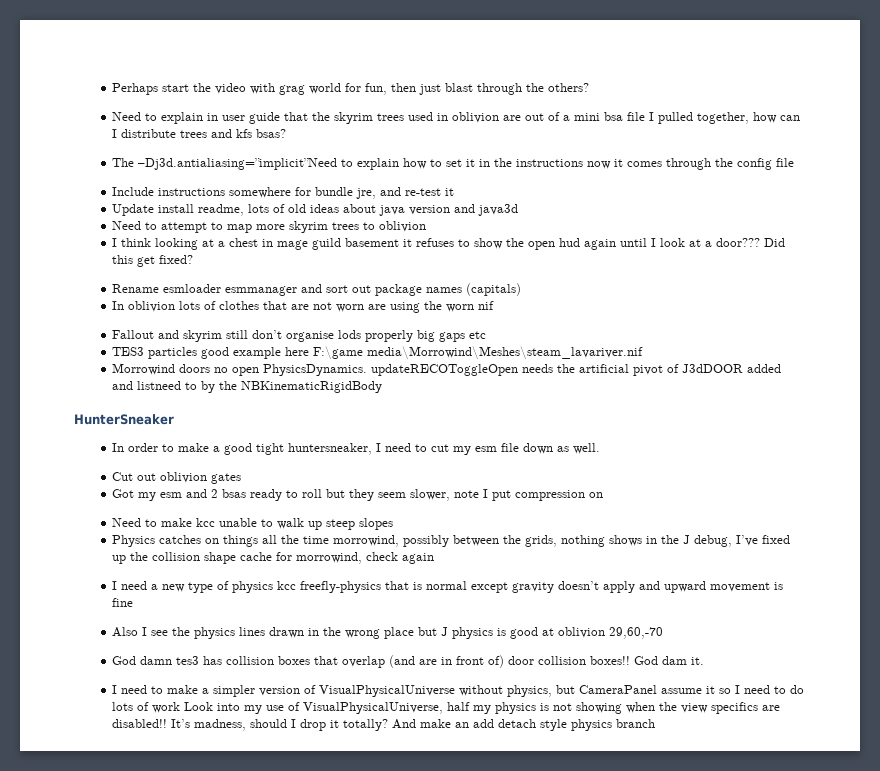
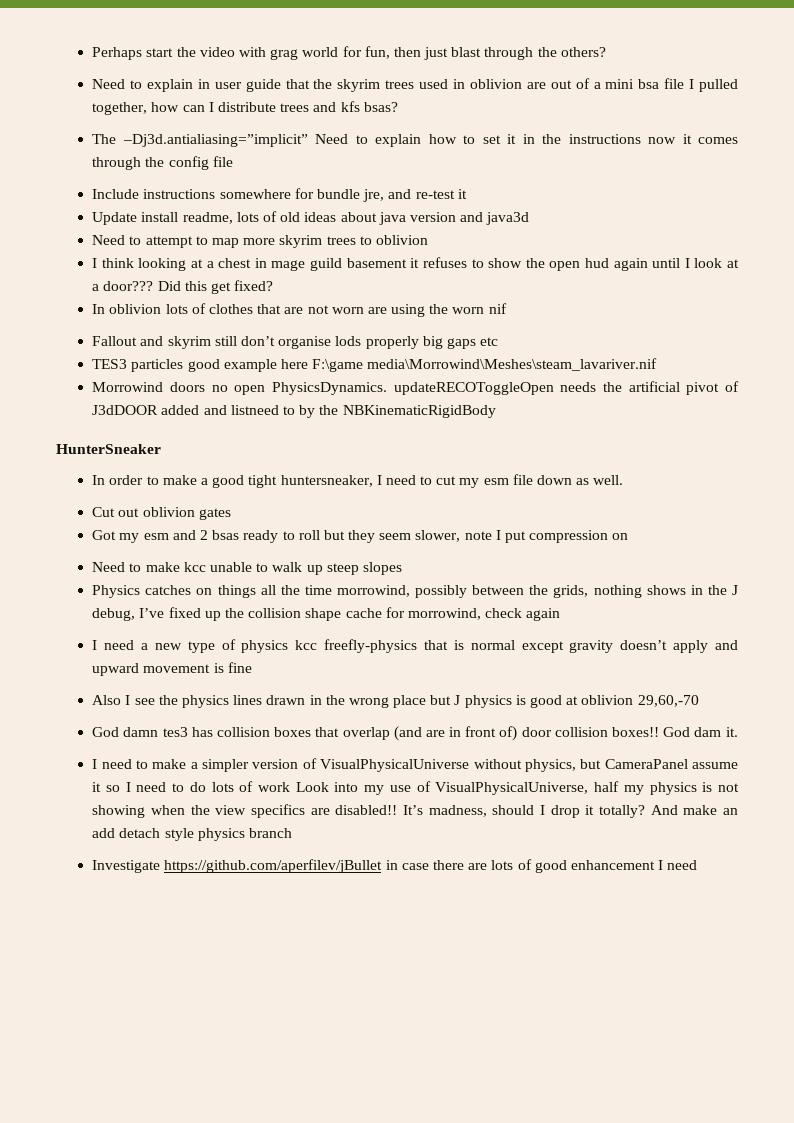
[138,158,338,170] –Dj3d.antialiasing=”implicit”Need -> [122,134,349,147] –Dj3d.antialiasing=”implicit” Need
[112,283,522,296] // Rename esmloader esmmanager and sort out package names (capitals) -> (274, 285) none
(656, 723) none -> [92,859,698,873] // Investigate https://github.com/aperfilev/jBullet in case there are lots of good enhancement I need

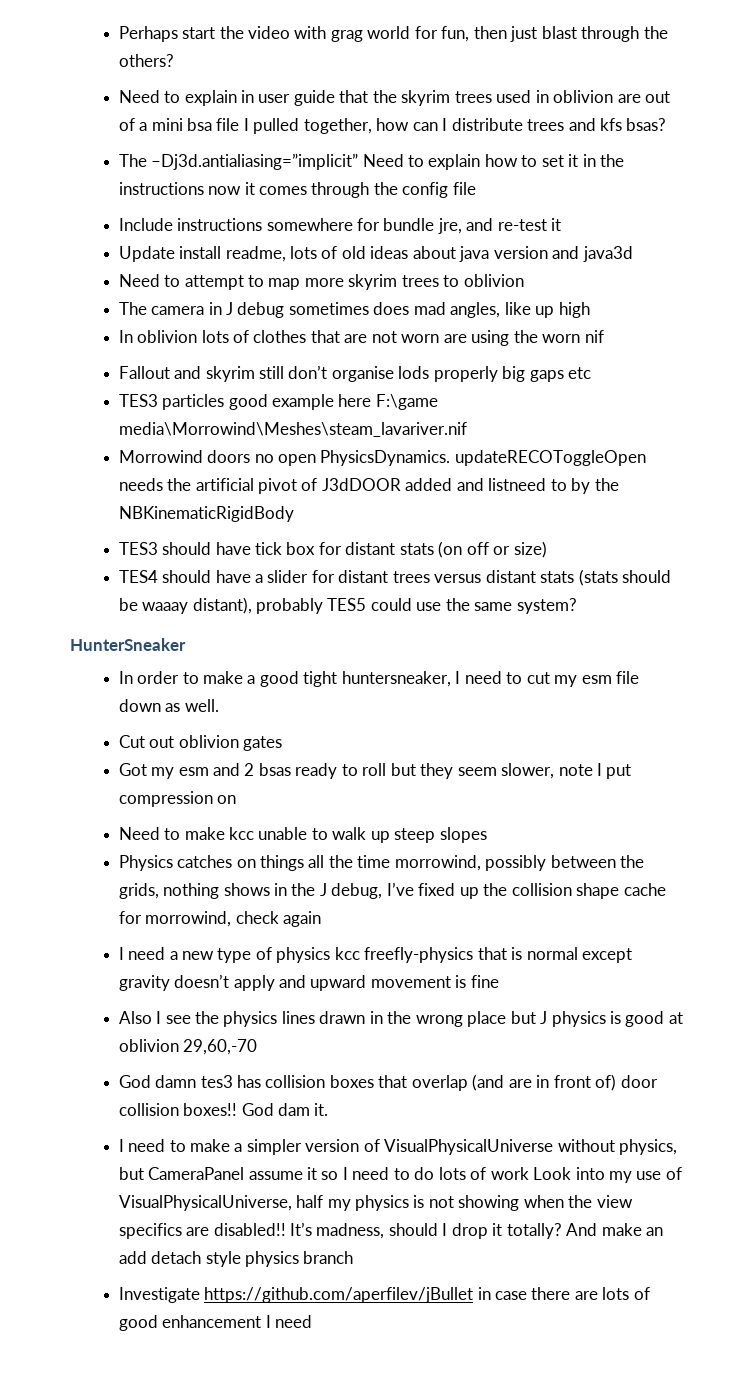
[92,257,739,271] [92,280,274,294] I think looking at a chest in mage guild basement it refuses to show the open hud again until I look at a door??? Did this get fixed? -> [118,302,590,318] The camera in J debug sometimes does mad angles, like up high
(496, 411) none -> [118,541,547,558] [118,569,672,586] [118,597,577,614] // TES3 should have tick box for distant stats (on off or size) // TES4 should have a slider for distant trees versus distant stats (stats should be waaay distant), probably TES5 could use the same system?

